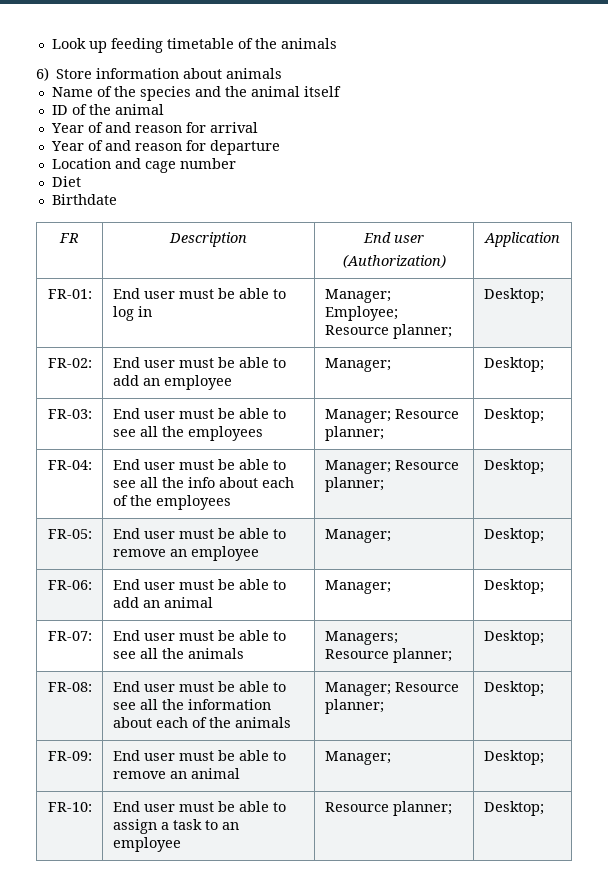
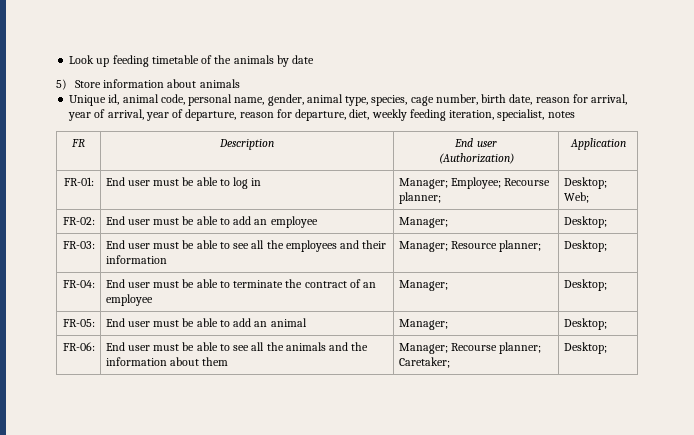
[36,67,49,81] // 6) -> [276,55,315,67] [56,79,67,90] by date // 5)
[51,86,341,101] [51,104,164,115] [50,122,258,133] [50,140,280,155] [51,158,236,173] [51,176,81,187] [51,194,117,205] Name of the species and the animal itself // ID of the animal // Year of and reason for arrival // Year of and reason for departure // Location and cage number // Diet // Birthdate -> [69,94,628,106] [68,109,575,121] Unique id, animal code, personal name, gender, animal type, species, cage number, birth date, reason for arrival, year of arrival, year of departure, reason for departure, diet, weekly feeding iteration, specialist, notes
[324,324,452,339] [483,288,544,303] Resource planner; | Desktop; -> [504,178,551,186] [398,192,441,204] [563,177,607,189] [563,192,589,203] Recourse planner; | Desktop; Web;
(263, 433) none -> [340,240,387,249] [105,255,167,264] and their information
[112,477,294,488] [112,495,231,510] [324,460,459,474] [324,477,384,492] [483,459,544,474] [47,529,92,539] [112,528,286,539] [112,546,259,561] [324,529,391,543] [483,528,544,543] [47,580,92,590] see all the info about each of the employees | Manager; Resource planner; | Desktop; // FR-05: | End user must be able to remove an employee | Manager; | Desktop; // FR-06: -> [233,279,377,288] [105,294,153,306] [398,280,448,291] [563,279,607,291] [62,319,95,327] terminate the contract of an employee | Manager; | Desktop; // FR-05:
[47,631,92,641] FR-07: -> [62,342,95,351] FR-06:
[324,631,398,645] [324,648,452,663] [483,630,544,645] [47,682,92,692] [112,681,286,692] [112,699,271,710] [112,717,291,728] [324,682,459,696] [324,699,384,714] [483,681,544,696] [47,751,92,761] [112,750,286,761] [112,768,240,779] [324,751,391,765] [483,750,544,765] [47,802,92,812] [112,801,286,812] [112,819,239,834] [112,837,181,852] [324,801,452,816] [483,801,544,816] | Managers; Resource planner; | Desktop; // FR-08: | End user must be able to see all the information about each of the animals | Manager; Resource planner; | Desktop; // FR-09: | End user must be able to remove an animal | Manager; | Desktop; // FR-10: | End user must be able to assign a task to an employee | Resource planner; | Desktop; -> [329,342,369,351] [105,357,229,366] [398,342,542,354] [398,357,450,368] [563,342,607,354] and the information about them | Manager; Recourse planner; Caretaker; | Desktop;

